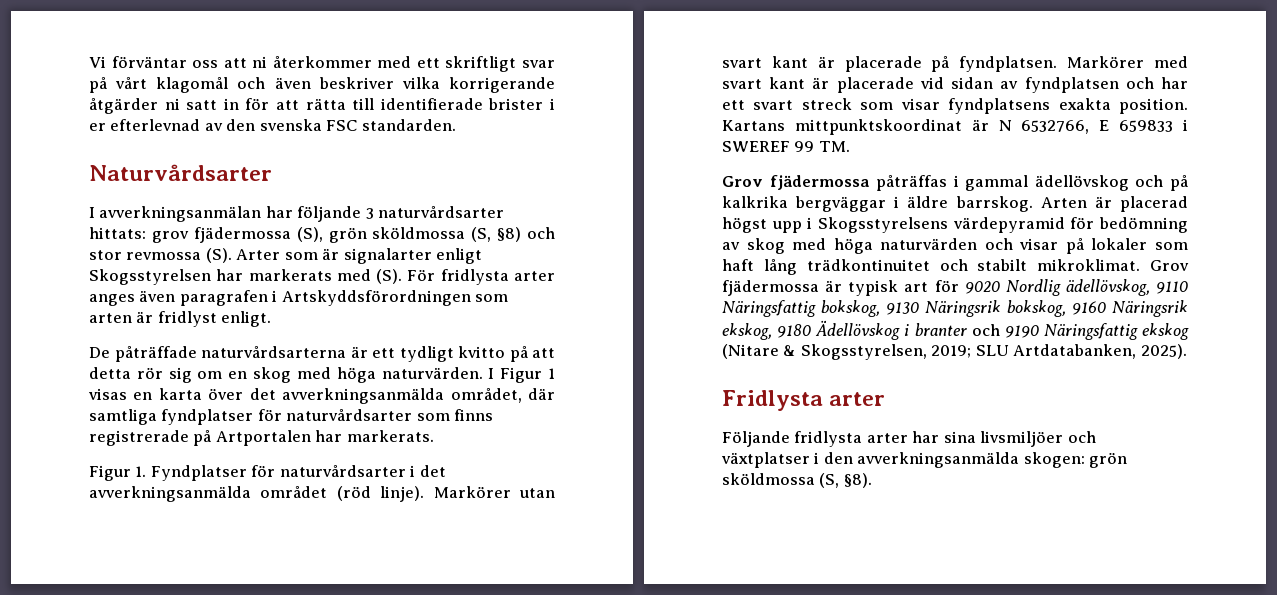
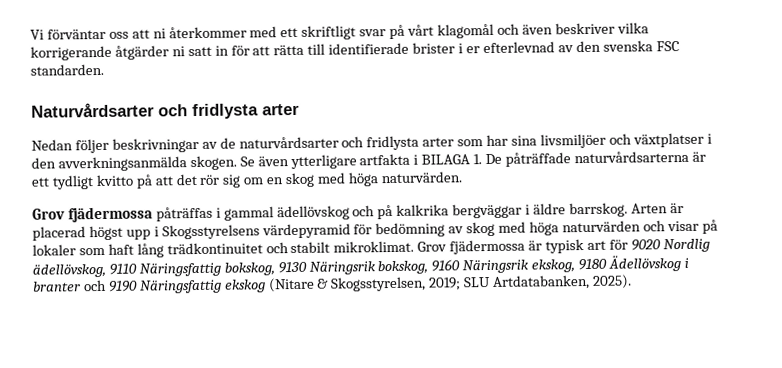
[89,206,505,222] [89,227,555,243] [89,248,483,264] [89,269,555,285] [89,290,509,306] [89,311,272,327] // I avverkningsanmälan har följande 3 naturvårdsarter hittats: grov fjädermossa (S), grön sköldmossa (S, §8) och stor revmossa (S). Arter som är signalarter enligt Skogsstyrelsen har markerats med (S). För fridlysta arter anges även paragrafen i Artskyddsförordningen som arten är fridlyst enligt. // -> [158,103,300,120] [31,132,712,154] [31,153,483,172] och fridlysta arter // Nedan följer beskrivningar av de naturvårdsarter och fridlysta arter som har sina livsmiljöer och växtplatser i den avverkningsanmälda skogen. Se även ytterligare artfakta i BILAGA 1.
[89,367,131,379] detta -> [175,173,197,186] det
[488,367,555,383] [88,388,555,404] [89,409,494,425] [89,430,434,446] [89,465,446,481] [89,486,555,502] [722,56,1188,72] [722,77,1188,93] [722,98,1188,114] [722,119,1188,135] [722,141,850,152] I Figur 1 visas en karta över det avverkningsanmälda området, där samtliga fyndplatser för naturvårdsarter som finns registrerade på Artportalen har markerats. // Figur 1. Fyndplatser för naturvårdsarter i det avverkningsanmälda området (röd linje). Markörer utan svart kant är placerade på fyndplatsen. Markörer med svart kant är placerade vid sidan av fyndplatsen och har ett svart streck som visar fyndplatsens exakta position. Kartans mittpunktskoordinat är N 6532766, E 659833 i SWEREF 99 TM. -> (462, 177) none
[722,390,886,411] [722,431,1096,447] [721,452,1128,468] [722,473,872,488] // Fridlysta arter // Följande fridlysta arter har sina livsmiljöer och växtplatser i den avverkningsanmälda skogen: grön sköldmossa (S, §8). -> (633, 281) none

